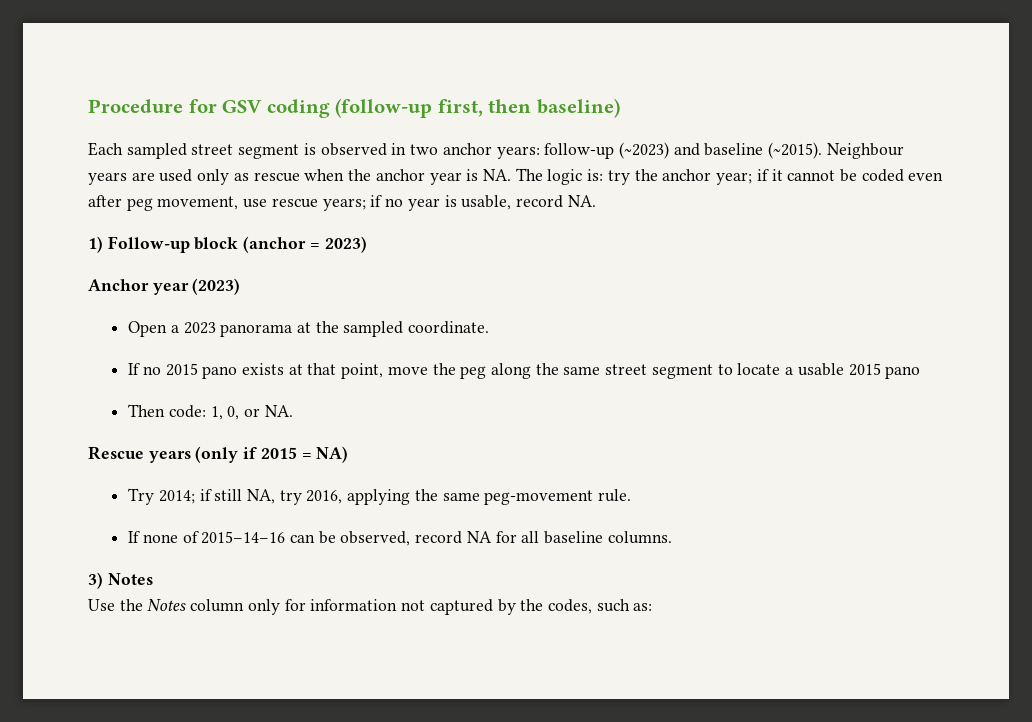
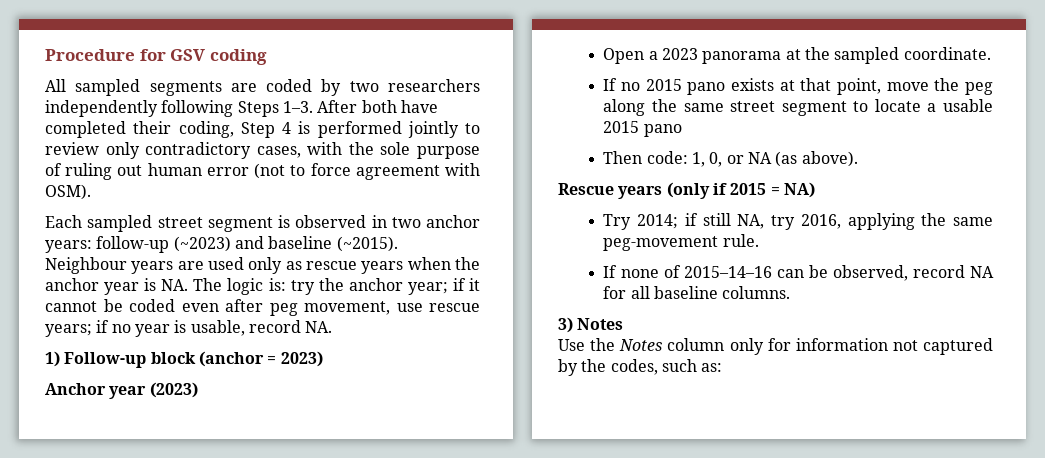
[335,98,620,118] (follow-up first, then baseline) -> [45,79,480,96] [45,100,438,117] [45,121,480,138] [45,142,480,159] [45,163,481,180] [45,184,91,200] // All sampled segments are coded by two researchers independently following Steps 1–3. After both have completed their coding, Step 4 is performed jointly to review only contradictory cases, with the sole purpose of ruling out human error (not to force agreement with OSM).
(300, 177) none -> [361,261,404,274] years
[264,405,293,417] NA. -> [748,151,858,167] NA (as above).

